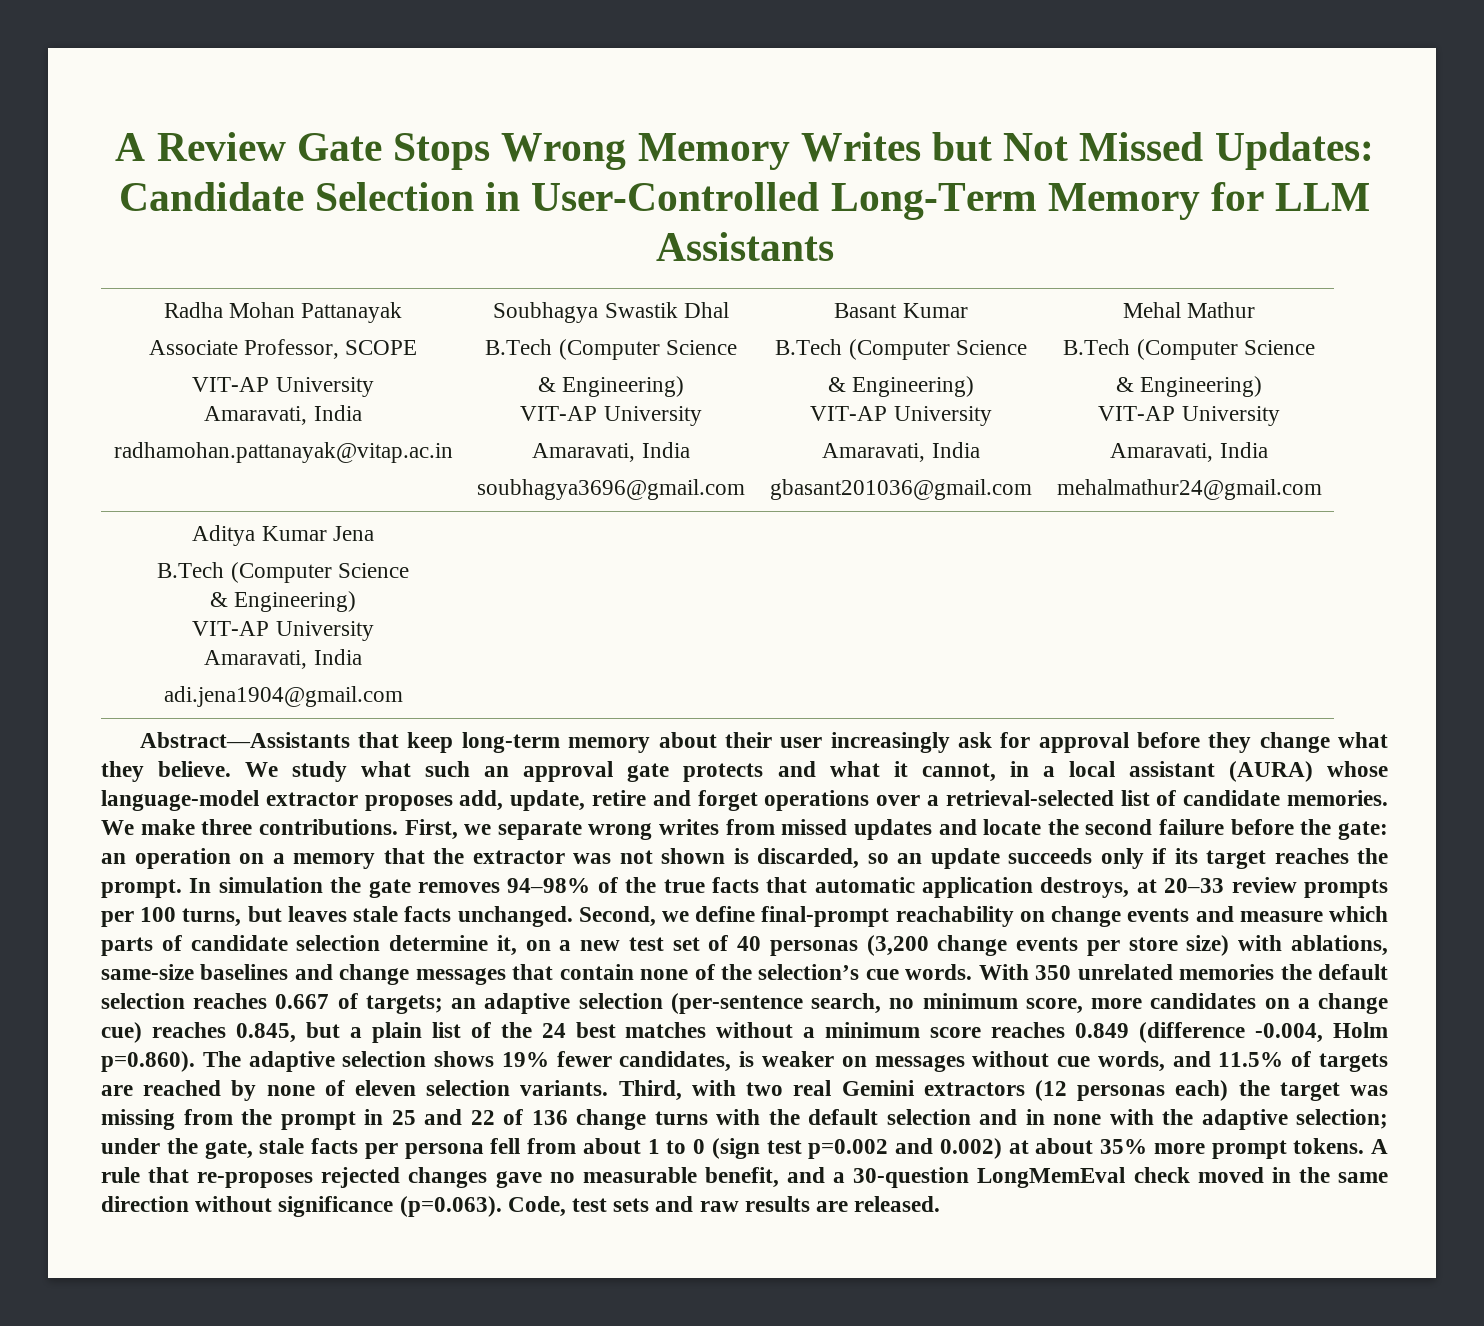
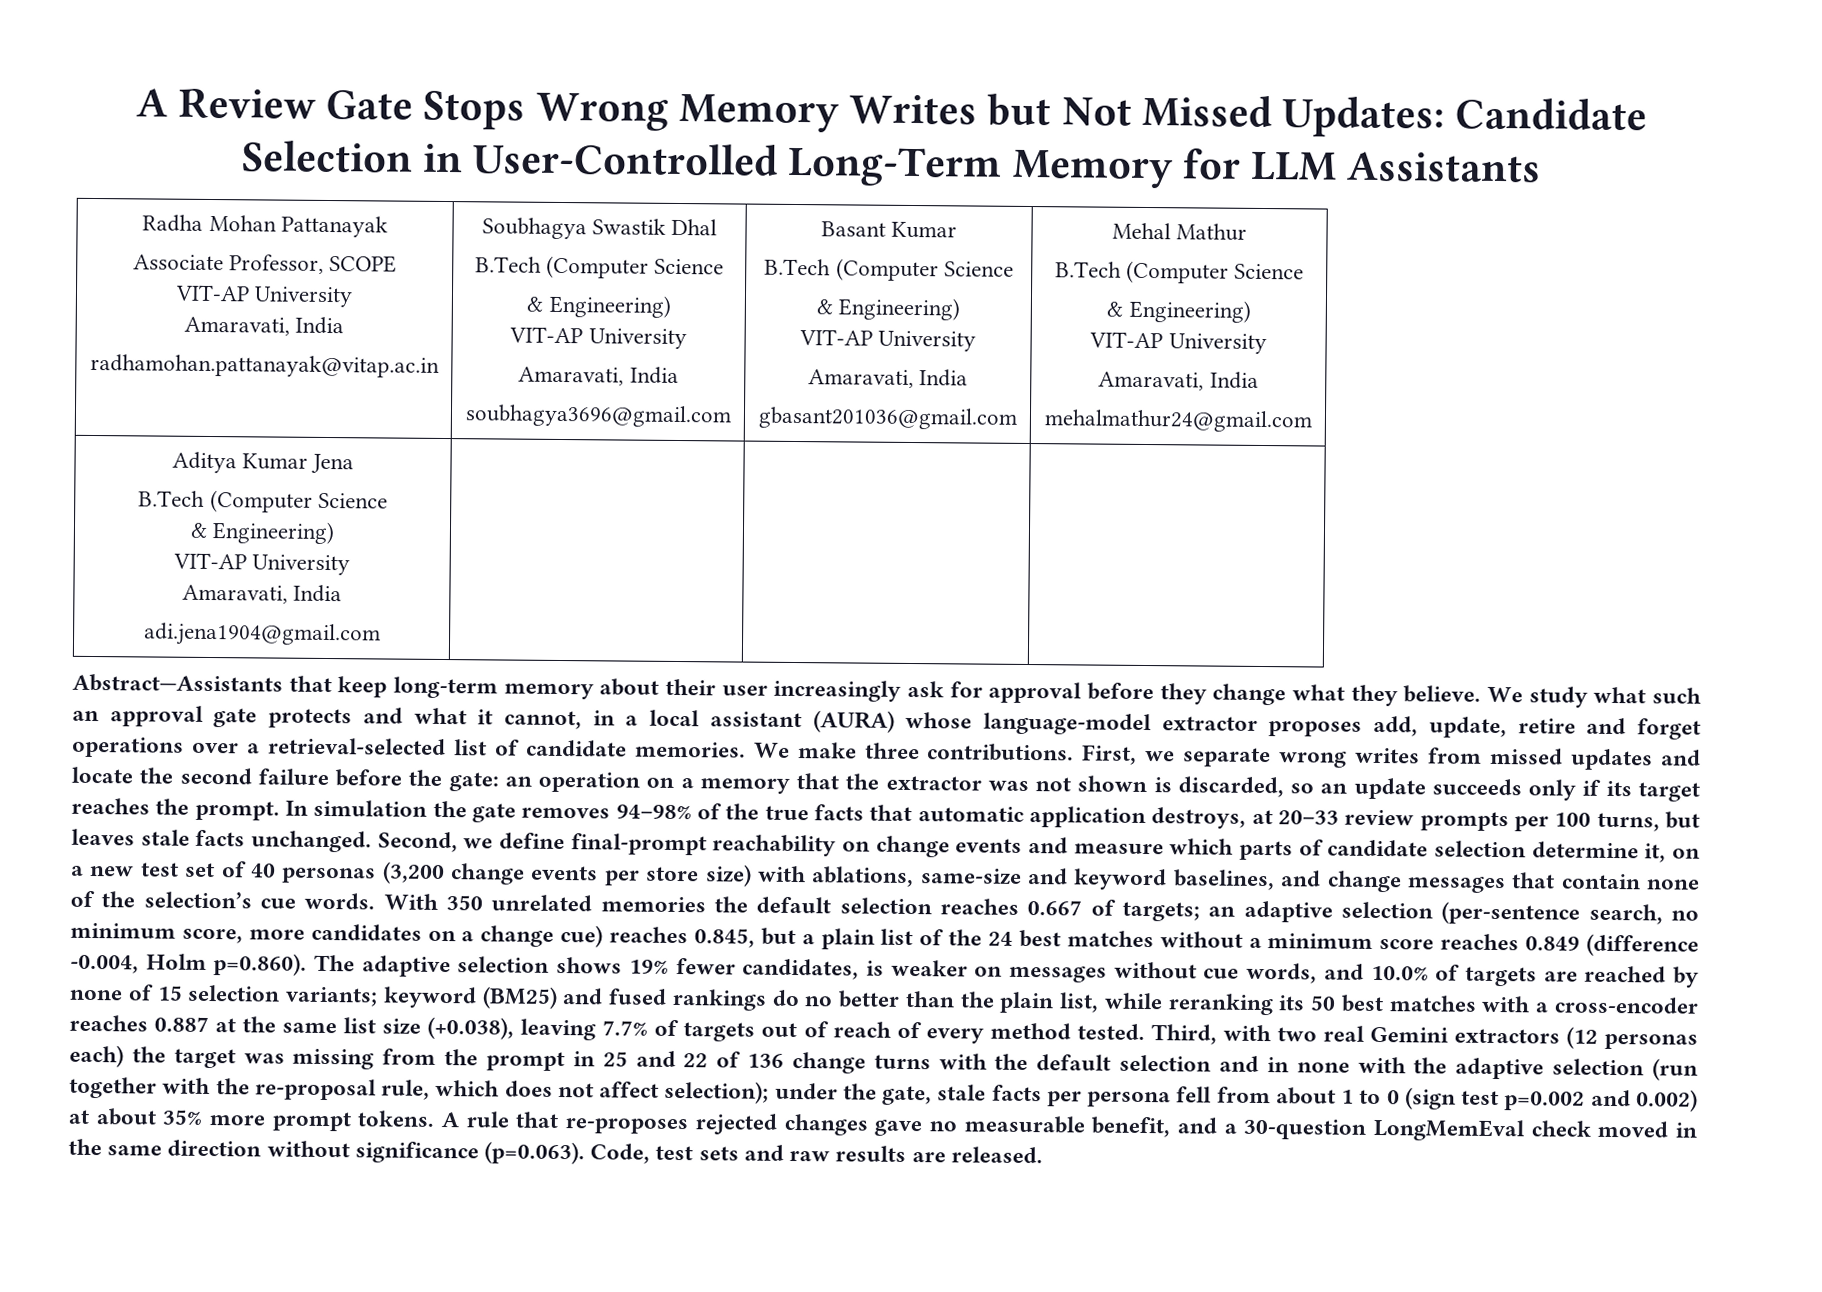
[200,964,289,980] baselines -> [1027,868,1275,891] and keyword baselines,
[1218,1052,1284,1067] 11.5% -> [1370,965,1429,981] 10.0%
[355,1080,609,1096] eleven selection variants. -> [156,984,1699,1016] [69,1014,1145,1044] 15 selection variants; keyword (BM25) and fused rankings do no better than the plain list, while reranking its 50 best matches with a cross-encoder reaches 0.887 at the same list size (+0.038), leaving 7.7% of targets out of reach of every method tested.
[1296,1109,1388,1129] selection; -> [1552,1058,1699,1081] [69,1076,770,1104] selection (run together with the re-proposal rule, which does not affect selection);

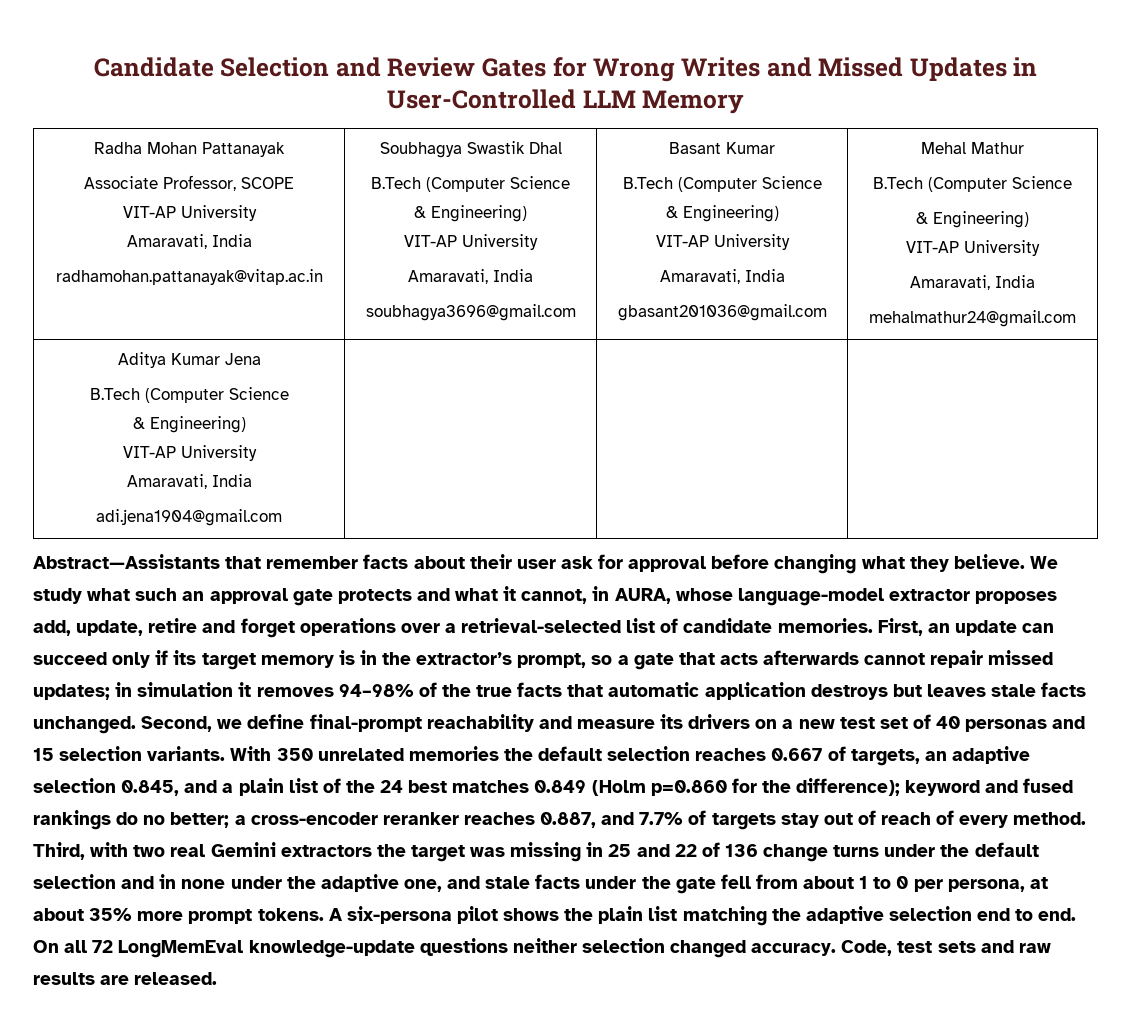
[135,88,1648,138] [241,140,413,173] A Review Gate Stops Wrong Memory Writes but Not Missed Updates: Candidate Selection -> [93,57,1007,82] Candidate Selection and Review Gates for Wrong Writes and Missed Updates
[787,146,1542,189] Long-Term Memory for LLM Assistants -> [582,90,745,114] LLM Memory
[337,676,594,700] keep long-term memory -> [266,554,409,569] remember facts
[773,679,902,702] increasingly -> (556, 564) none
[1159,683,1287,706] they change -> [774,554,857,574] changing
[625,709,895,733] a local assistant (AURA) -> [614,588,671,604] AURA,
[753,742,1702,771] [71,766,1701,802] [71,797,516,823] We make three contributions. First, we separate wrong writes from missed updates and locate the second failure before the gate: an operation on a memory that the extractor was not shown is discarded, so an update succeeds only if its target reaches the prompt. In simulation the gate -> [877,618,1055,636] [33,650,1054,670] [33,682,252,700] First, an update can succeed only if its target memory is in the extractor’s prompt, so a gate that acts afterwards cannot repair missed updates; in simulation it
[1151,807,1660,832] destroys, at 20–33 review prompts per 100 turns, -> [810,684,888,700] destroys
[842,835,1667,863] on change events and measure which parts of candidate selection determine it, -> [538,714,751,729] and measure its drivers
[381,861,1700,894] [70,890,376,910] (3,200 change events per store size) with ablations, same-size and keyword baselines, and change messages that contain none of the selection’s cue words. -> [1052,716,1086,729] [33,746,226,761] and 15 selection variants.
[1122,901,1201,922] targets; -> [850,749,920,766] targets,
[1441,901,1699,925] [70,922,796,948] (per-sentence search, no minimum score, more candidates on a change cue) reaches 0.845, but -> [121,780,218,796] 0.845, and
[1159,931,1700,957] [70,953,1699,988] [69,984,558,1009] without a minimum score reaches 0.849 (difference -0.004, Holm p=0.860). The adaptive selection shows 19% fewer candidates, is weaker on messages without cue words, and 10.0% of targets are reached by none of 15 selection variants; keyword (BM25) -> [534,778,981,796] 0.849 (Holm p=0.860 for the difference); keyword
[838,990,1699,1016] [69,1014,597,1041] better than the plain list, while reranking its 50 best matches with a cross-encoder reaches 0.887 at the same list size (+0.038), leaving -> [170,812,635,828] better; a cross-encoder reranker reaches 0.887, and
(756, 1032) none -> [780,813,819,828] stay
[989,1022,1145,1041] method tested. -> [1013,812,1087,825] method.
[1565,1026,1698,1050] [69,1044,124,1068] (12 personas each) -> (372, 851) none
[382,1048,565,1072] from the prompt -> (582, 852) none
[938,1053,988,1070] with -> [884,844,936,857] under
[1357,1056,1699,1081] [69,1076,1172,1108] with the adaptive selection (run together with the re-proposal rule, which does not affect selection); under the gate, stale facts per persona -> [230,874,716,894] under the adaptive one, and stale facts under the gate
[1404,1087,1699,1112] (sign test p=0.002 and 0.002) -> [913,879,1025,892] per persona,
[465,1111,1698,1142] [68,1138,586,1165] rule that re-proposes rejected changes gave no measurable benefit, and a 30-question LongMemEval check moved in the same direction without significance (p=0.063). -> [346,906,1077,926] [33,938,837,958] six-persona pilot shows the plain list matching the adaptive selection end to end. On all 72 LongMemEval knowledge-update questions neither selection changed accuracy.

